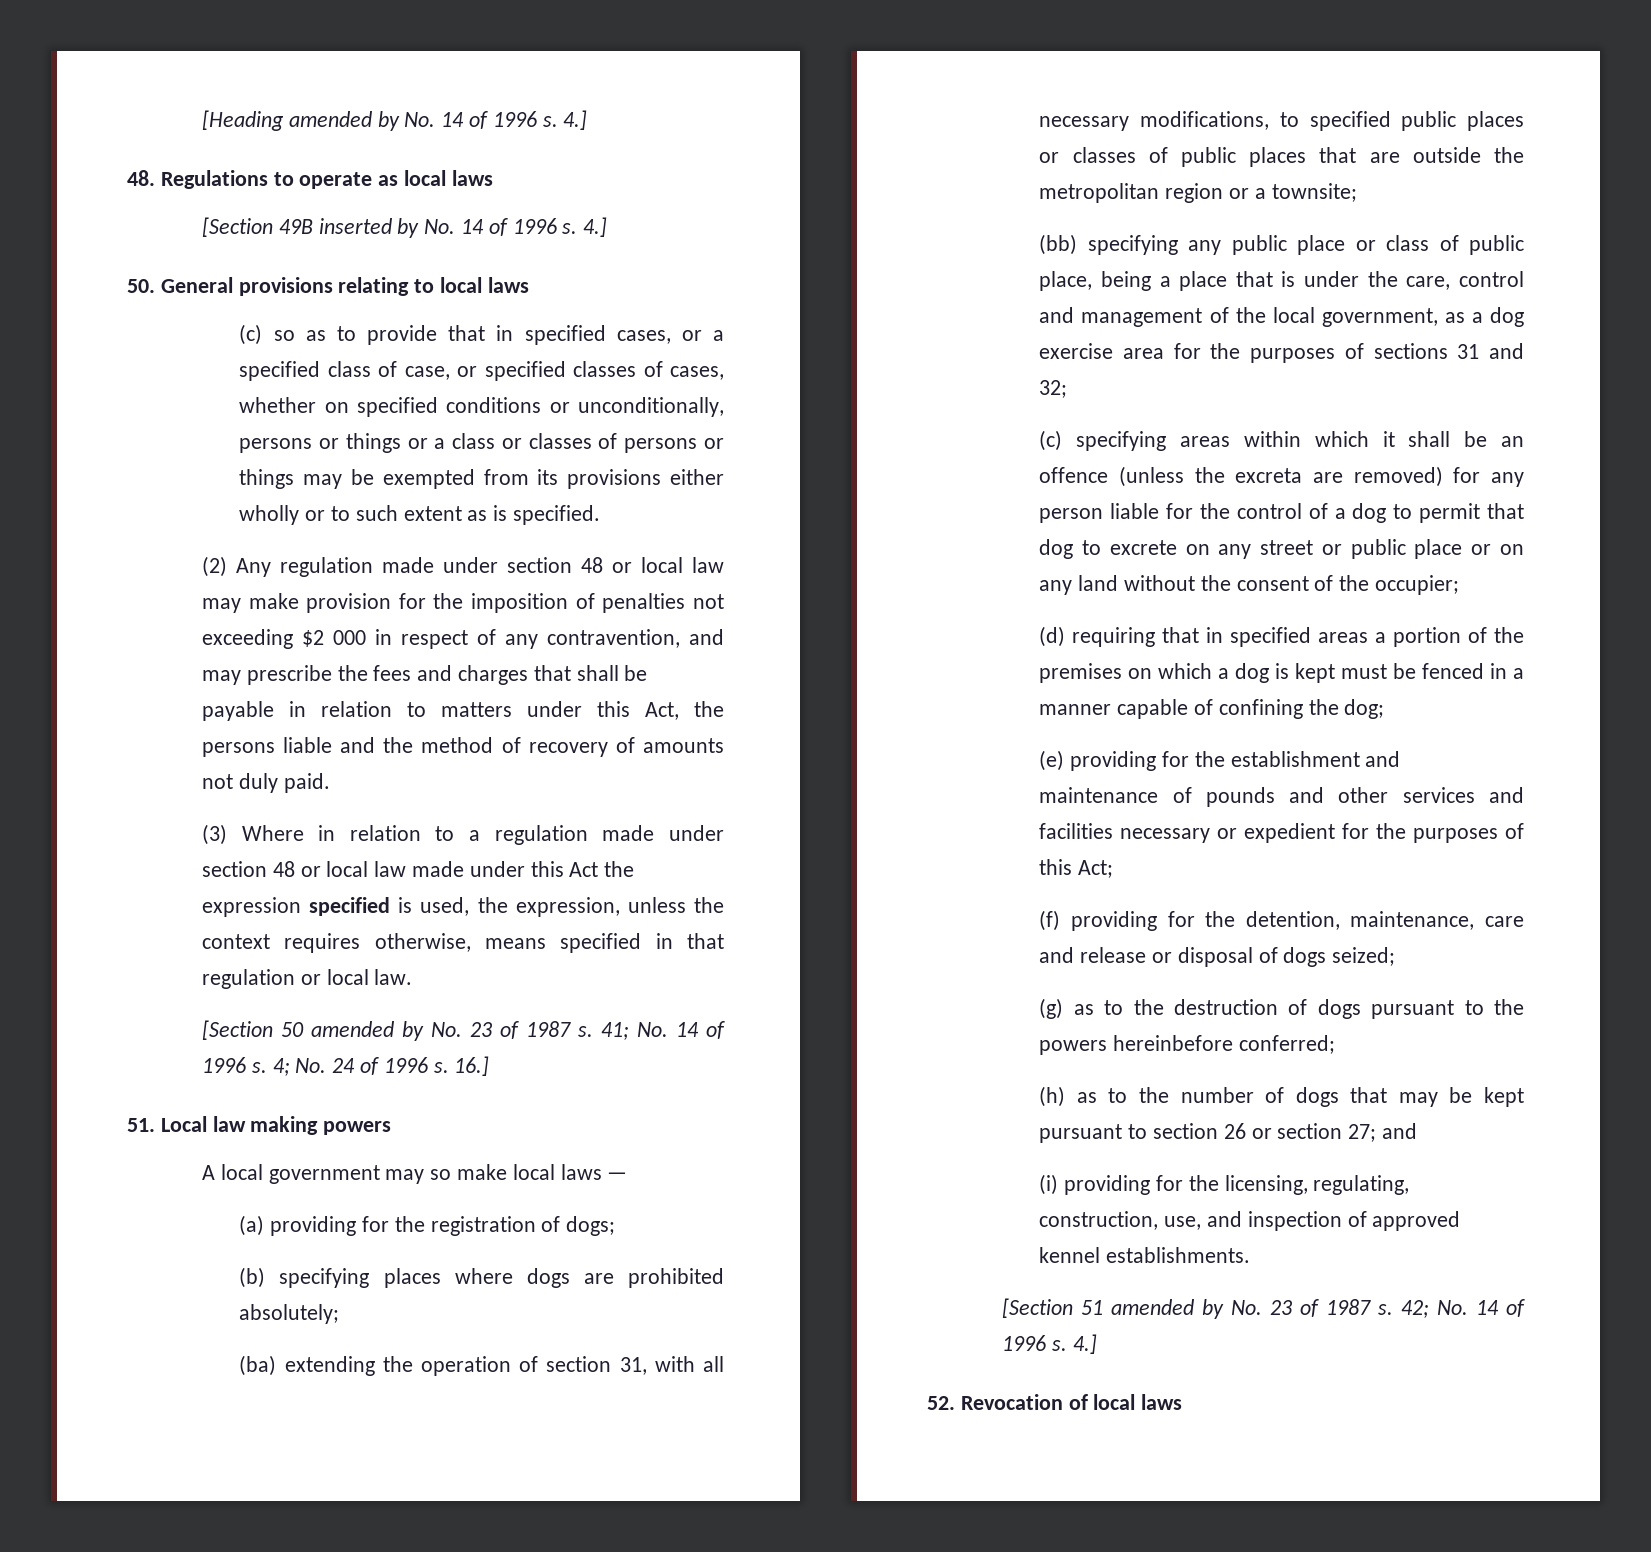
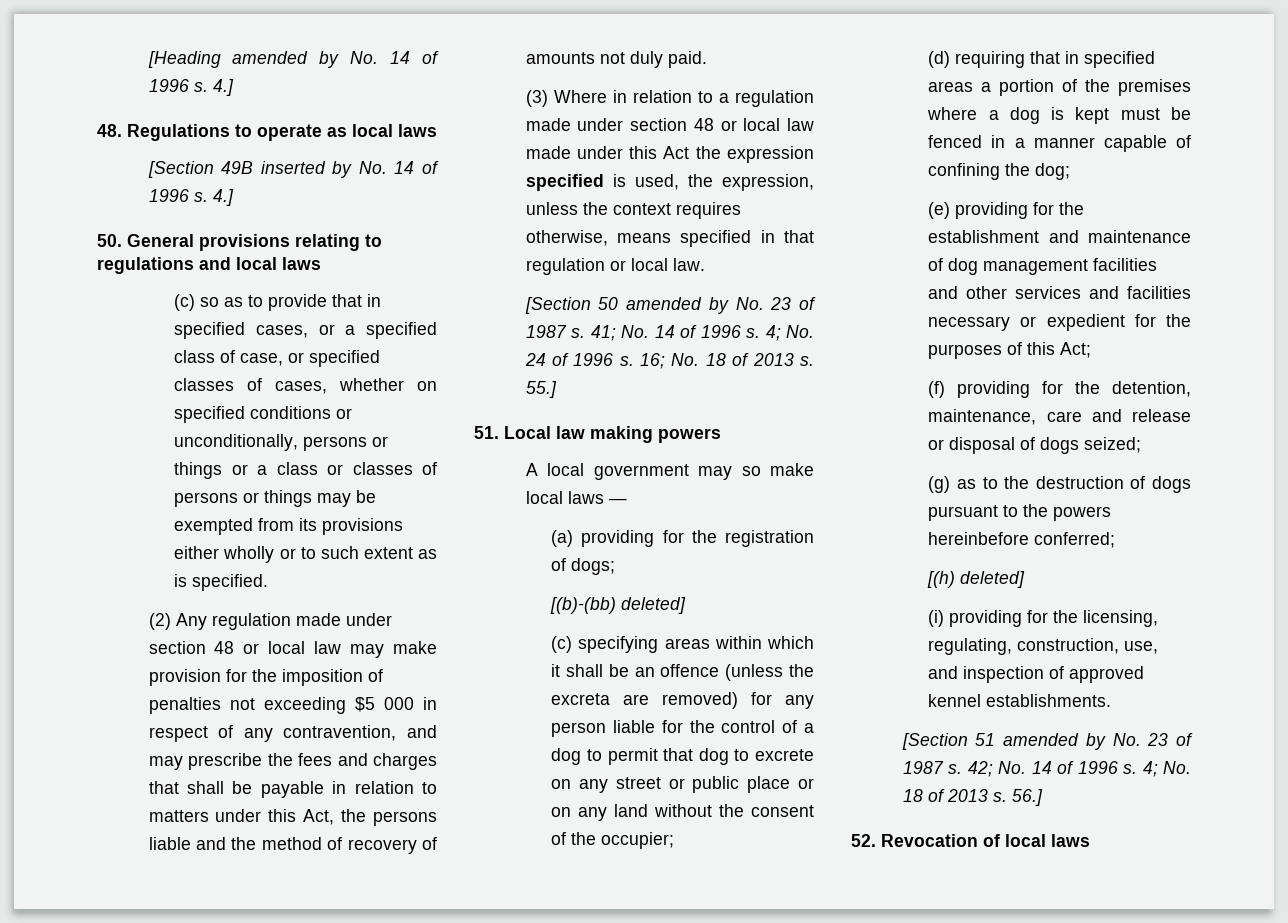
(435, 286) none -> [97,257,231,274] regulations and
[301,630,324,647] $2 -> [354,697,375,712] $5
[454,1056,490,1076] 16.] -> [640,353,814,369] [525,381,557,398] 16; No. 18 of 2013 s. 55.]
[239,1267,724,1288] [239,1304,340,1324] [239,1355,724,1376] [1039,111,1524,131] [1039,147,1524,167] [1039,183,1357,203] [1039,234,1524,255] [1039,271,1524,291] [1039,307,1524,327] [1039,343,1524,363] [1039,380,1068,398] (b) specifying places where dogs are prohibited absolutely; // (ba) extending the operation of section 31, with all necessary modifications, to specified public places or classes of public places that are outside the metropolitan region or a townsite; // (bb) specifying any public place or class of public place, being a place that is under the care, control and management of the local government, as a dog exercise area for the purposes of sections 31 and 32; -> [550,597,687,614] [(b)-(bb) deleted]
[1128,663,1213,679] on which -> [927,107,978,120] where
[1205,787,1275,807] pounds -> [948,258,1158,275] dog management facilities
[1039,1086,1524,1107] [1039,1123,1417,1143] (h) as to the number of dogs that may be kept pursuant to section 26 or section 27; and -> [927,571,1026,588] [(h) deleted]
[1072,1334,1097,1354] 4.] -> [1142,761,1191,777] [902,789,1043,806] 4; No. 18 of 2013 s. 56.]

